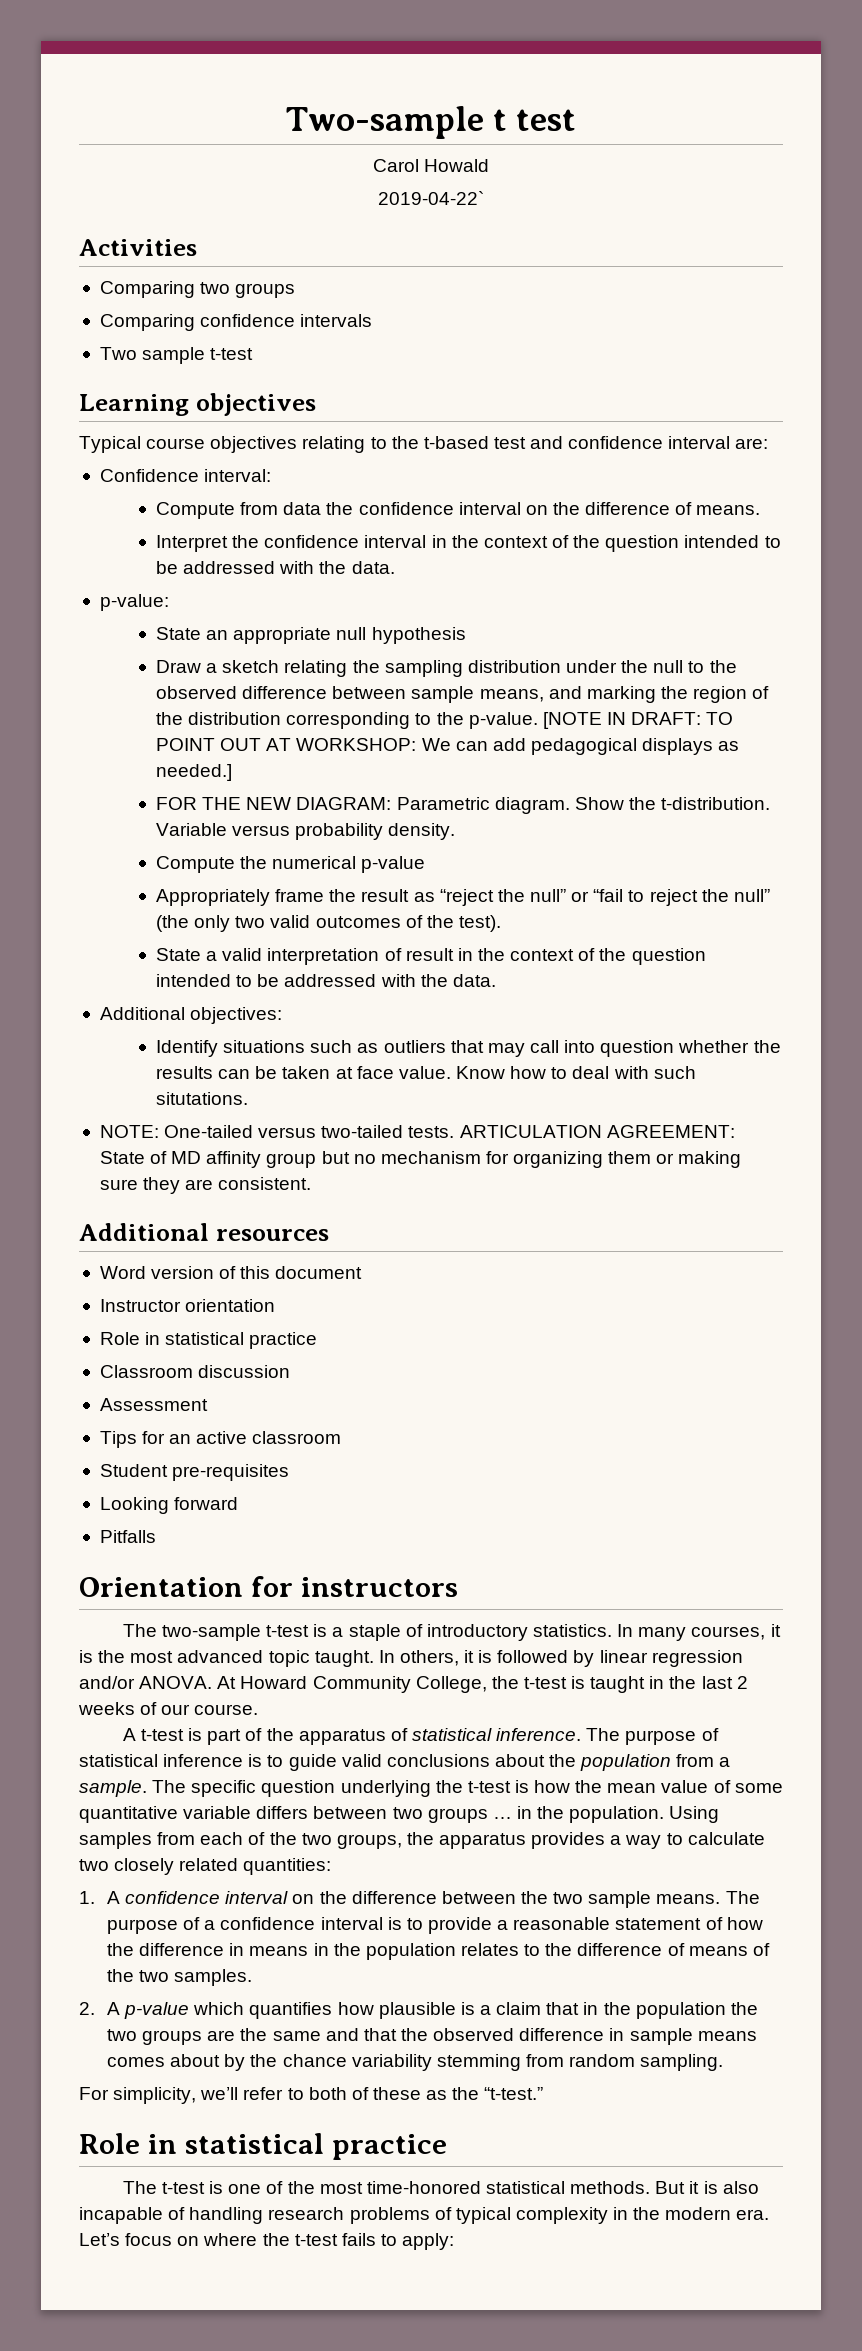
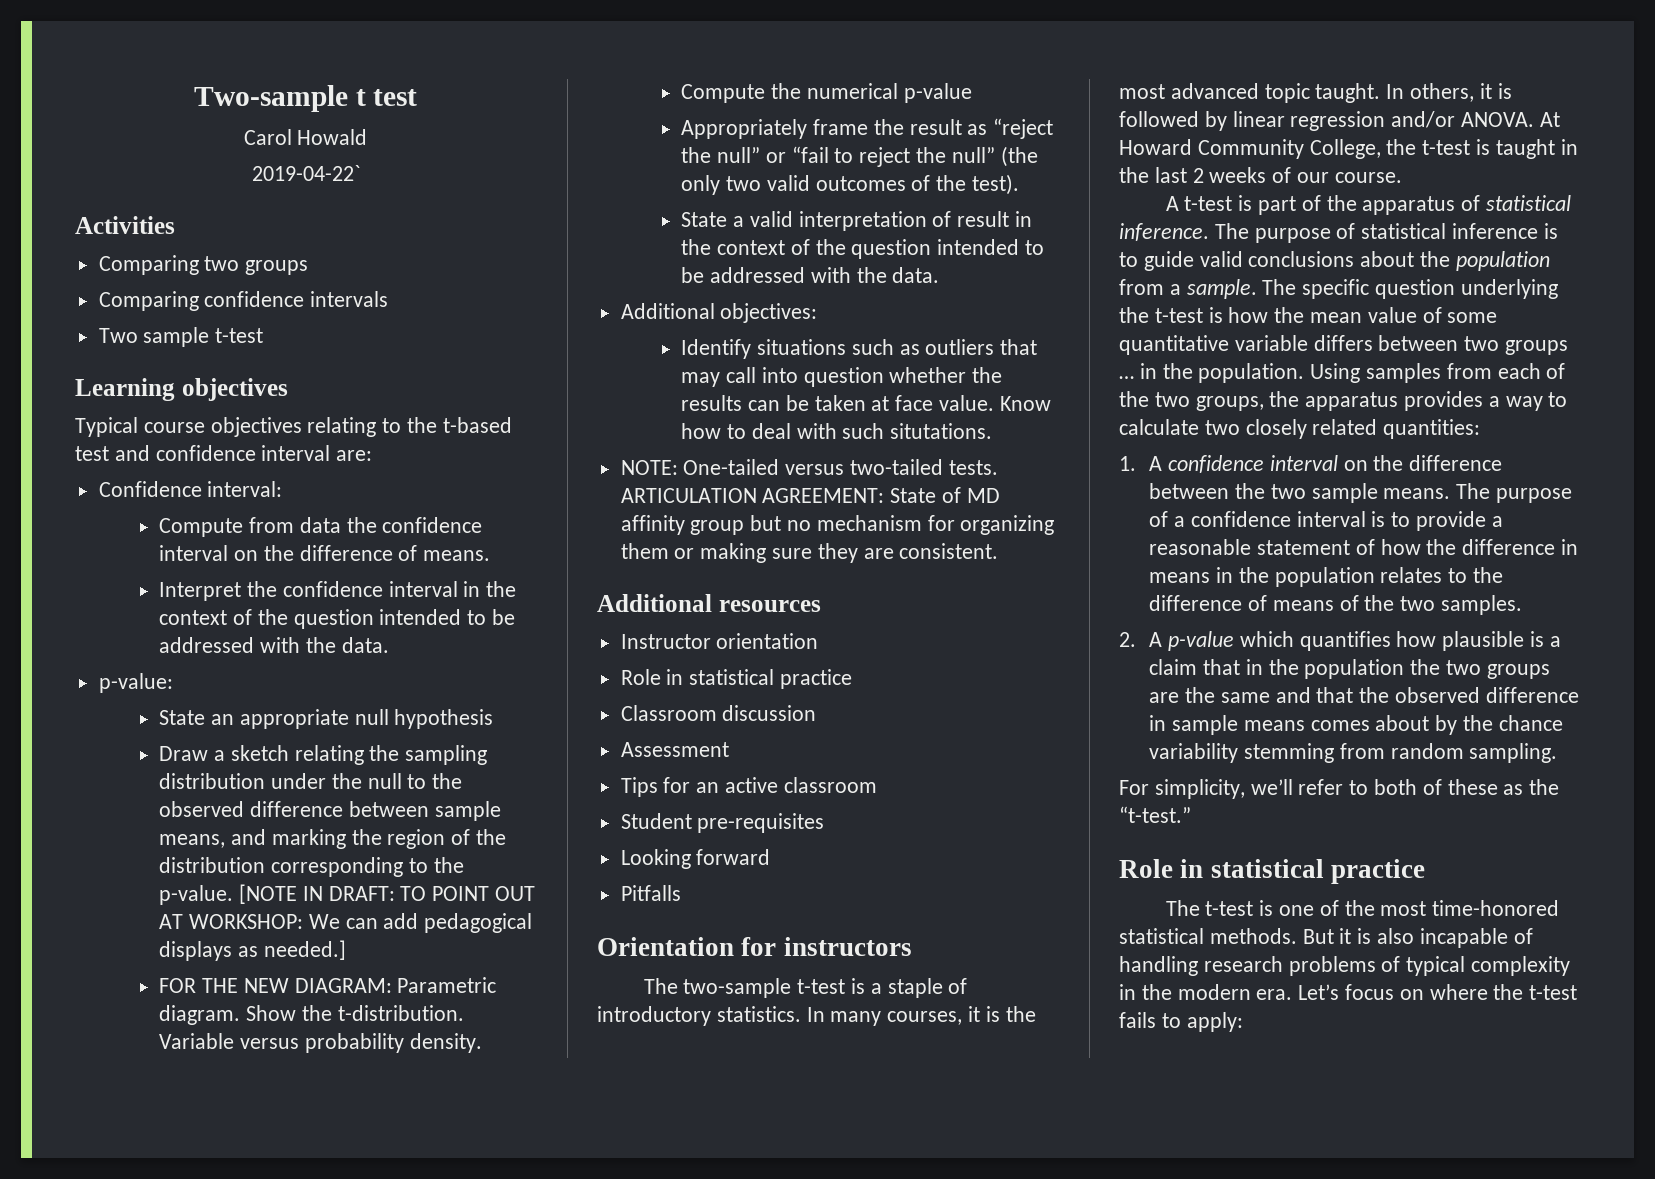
[99,1266,363,1279] // Word version of this document -> (821, 606) none

